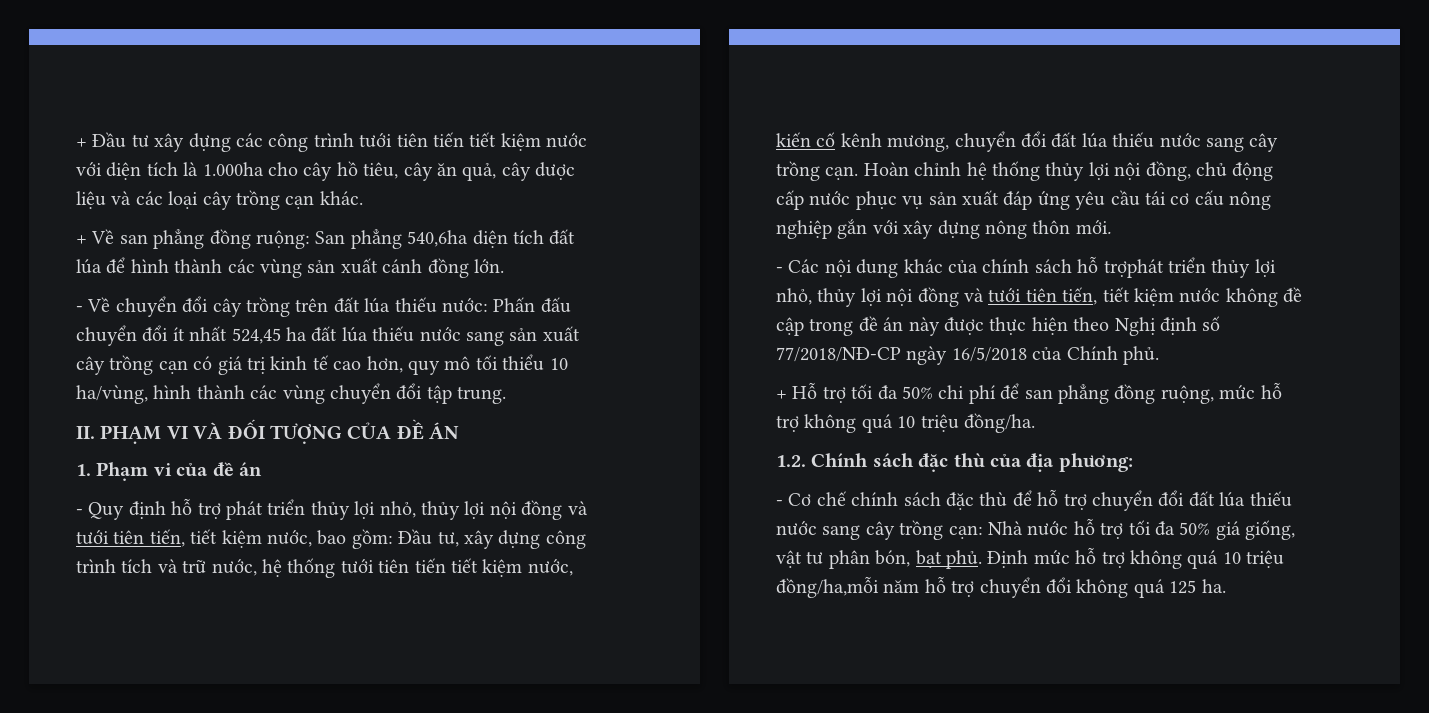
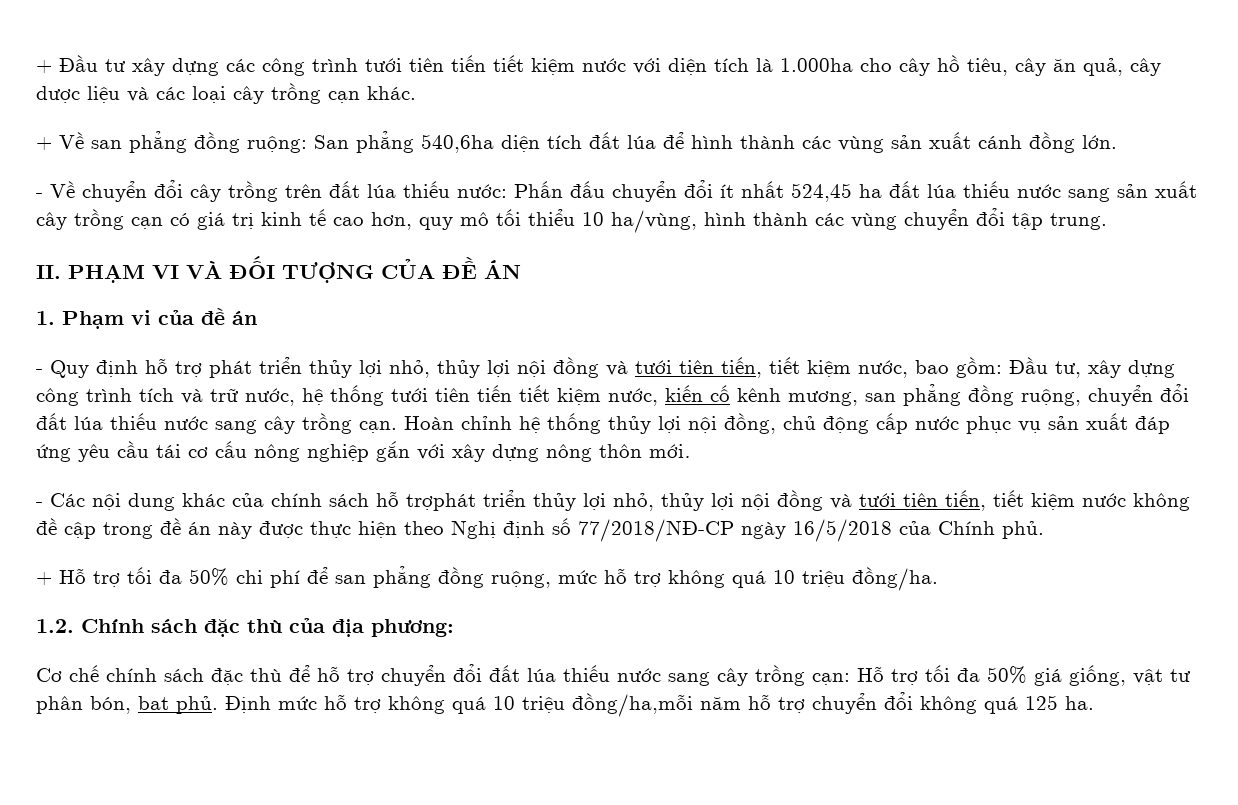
(950, 143) none -> [865,384,1081,406] san phẳng đồng ruộng,
[776,500,783,506] - -> (454, 628) none
[988,518,1095,535] Nhà nước hỗ -> [857,667,884,682] Hỗ

